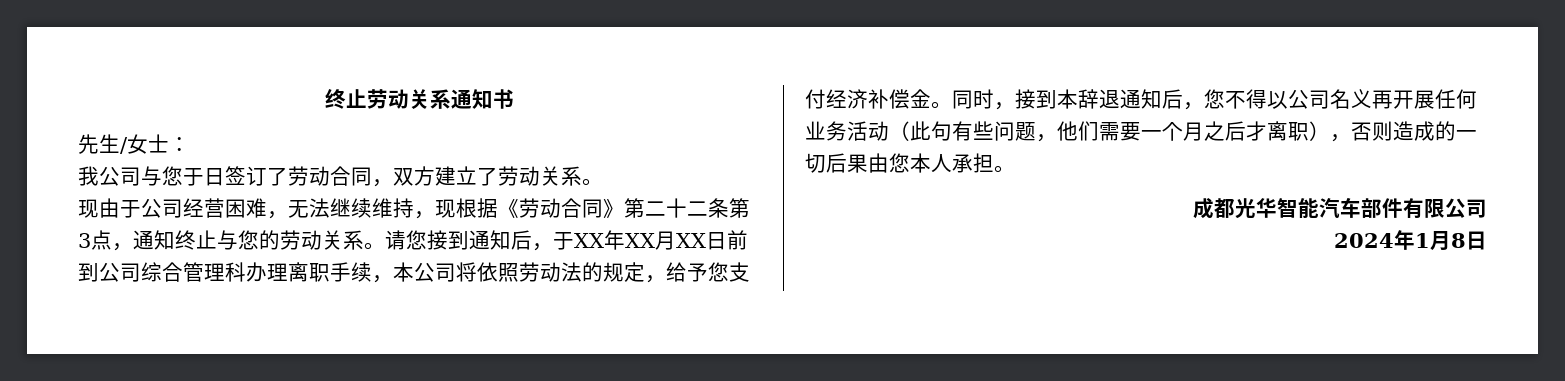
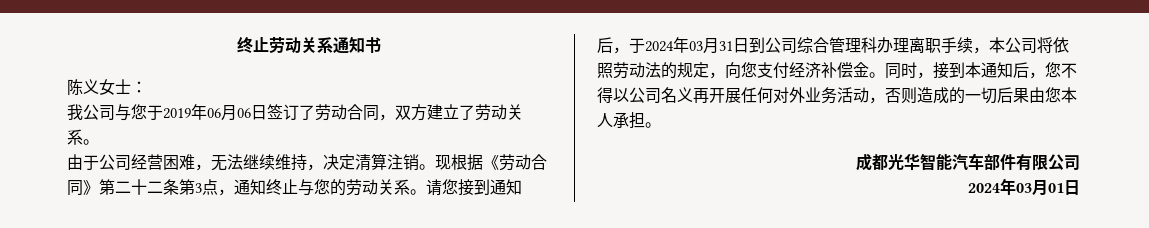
[78,134,128,154] 先生/ -> [67,79,99,96] 陈义
(204, 177) none -> [163,104,251,121] 2019年06月06
[78,199,99,218] 现 -> (99, 142) none
(435, 215) none -> [323,153,435,171] 决定清算注销。
[574,230,748,250] XX年XX月XX日前 -> [645,37,749,54] 2024年03月31日
[666,262,708,282] 给予 -> [725,62,741,78] 向
[1078,89,1120,109] 辞退 -> (981, 70) none
(1477, 99) none -> [773,87,805,103] 对外
[889,121,1330,142] （此句有些问题，他们需要一个月之后才离职） -> (869, 95) none
[1415,231,1466,251] 1月8 -> [1016,180,1064,196] 03月01

